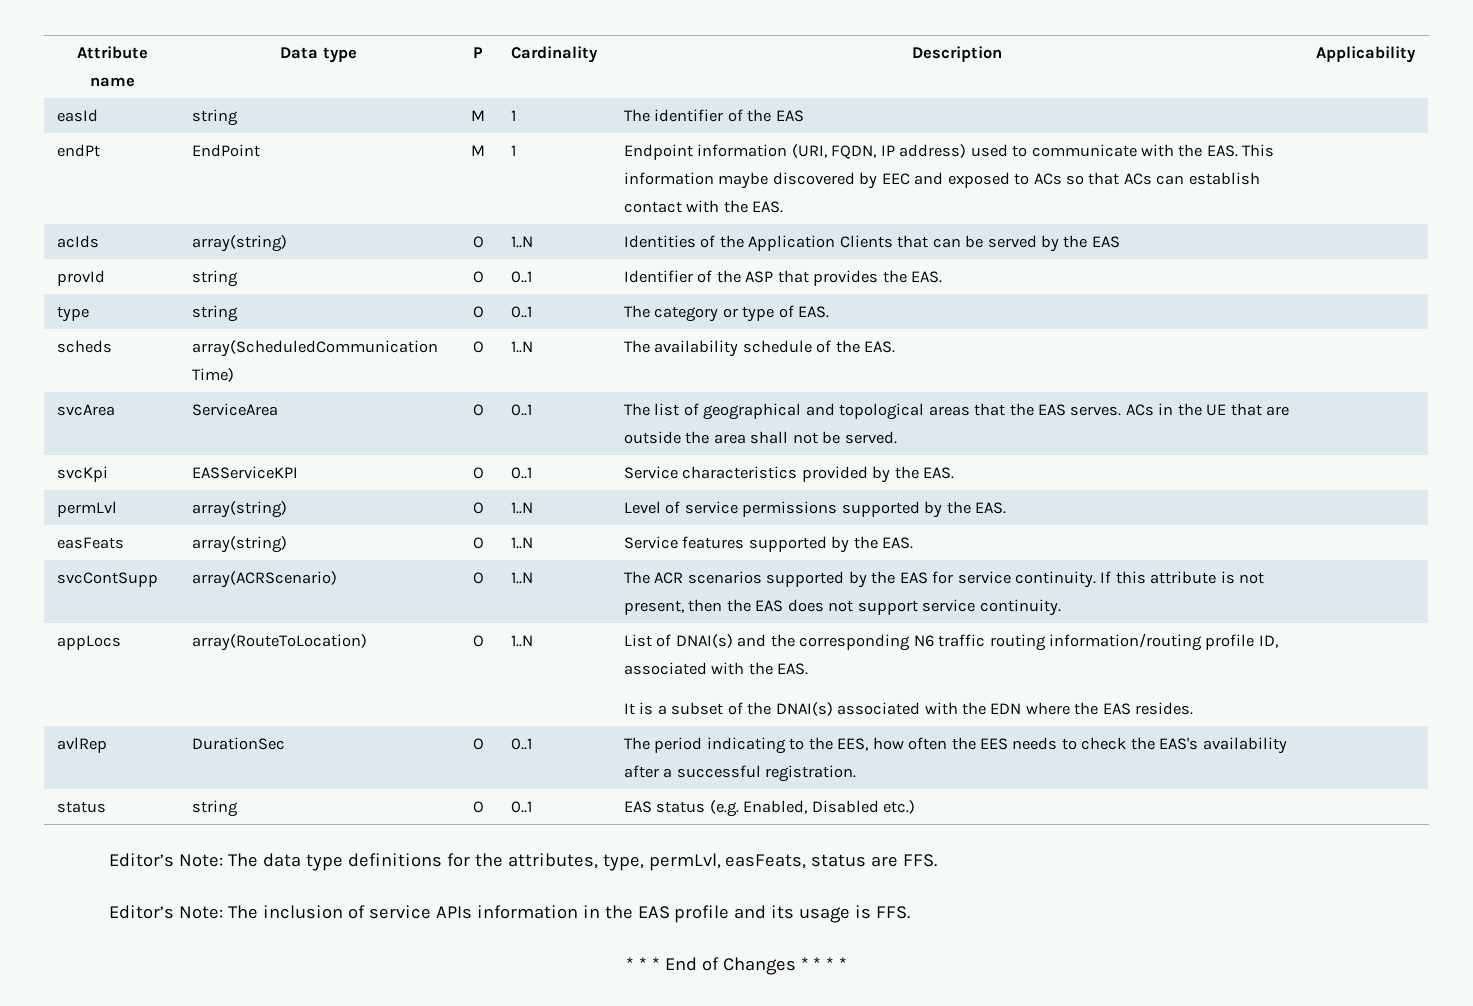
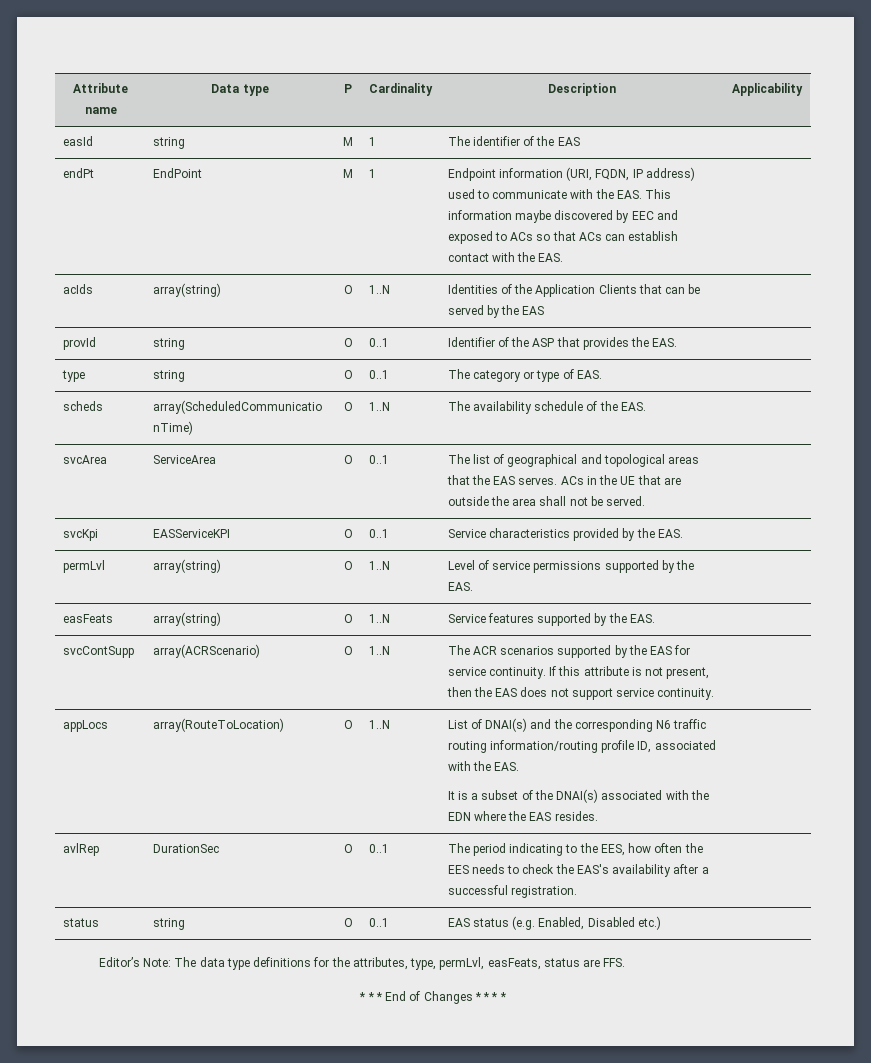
[108,905,911,923] // Editor’s Note: The inclusion of service APIs information in the EAS profile and its usage is FFS. -> (626, 962) none

